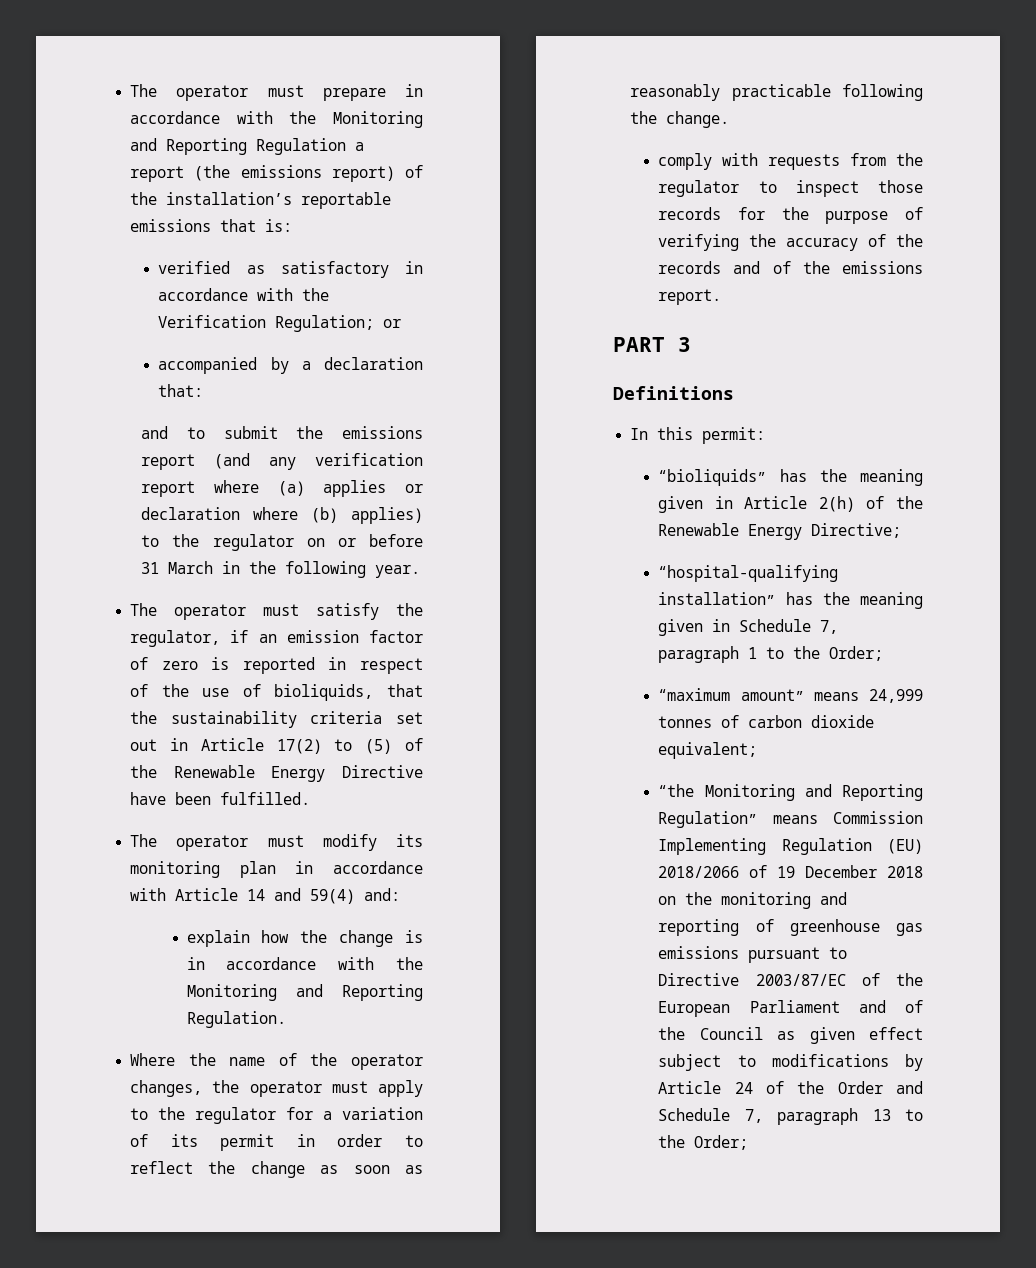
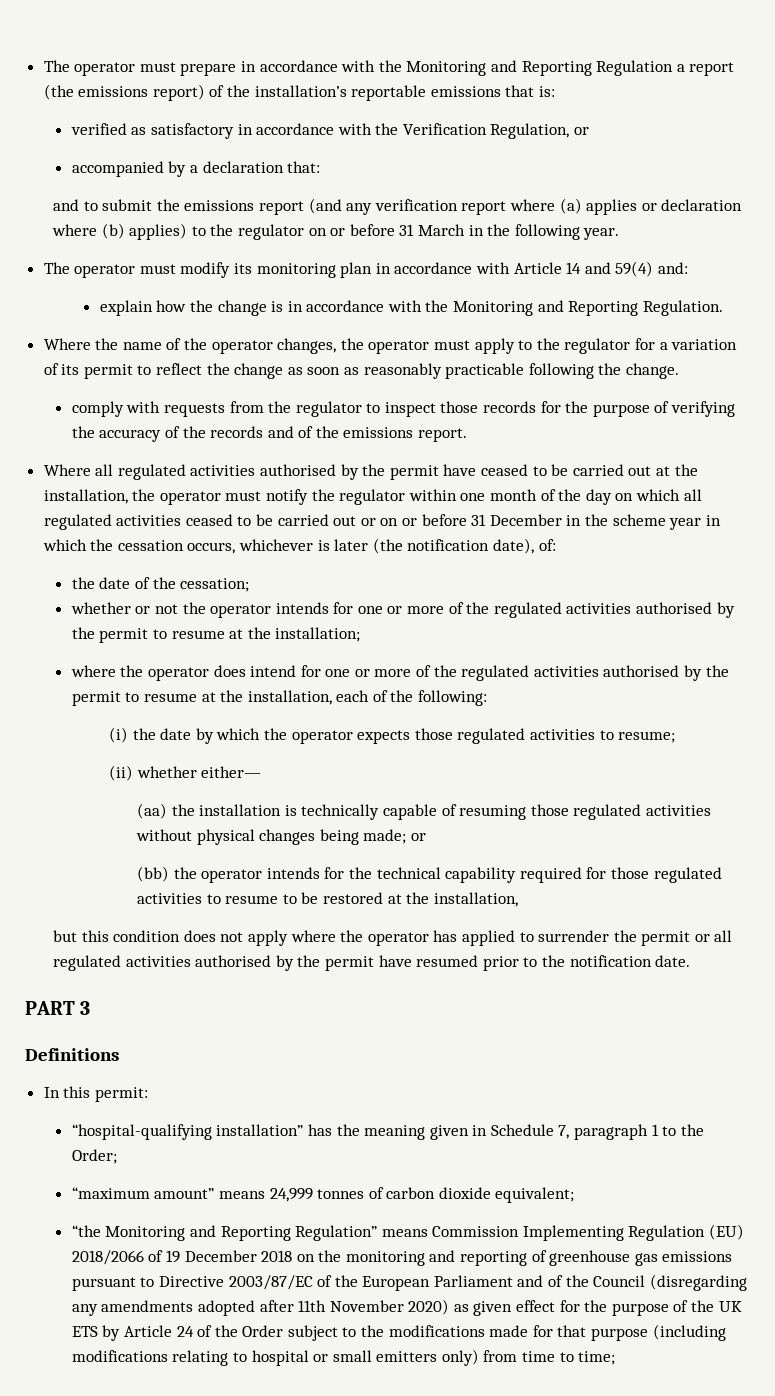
[275,315,375,332] Regulation; -> [490,123,570,139] Regulation,
[130,603,423,620] [130,630,423,647] [130,657,423,674] [130,684,423,701] [130,711,423,728] [130,738,423,754] [130,765,423,782] [130,792,311,805] // The operator must satisfy the regulator, if an emission factor of zero is reported in respect of the use of bioliquids, that the sustainability criteria set out in Article 17(2) to (5) of the Renewable Energy Directive have been fulfilled. -> (620, 234) none
[296,1134,383,1147] in order -> (133, 371) none
(722, 297) none -> [43,464,698,480] [43,489,702,505] [43,514,721,530] [42,538,556,554] [71,577,250,592] [70,602,735,618] [71,627,361,643] [70,665,729,681] [71,690,488,706] [109,727,676,744] [109,765,262,781] [137,803,712,820] [136,829,427,845] [137,866,722,883] [137,892,518,907] [53,930,733,946] [53,955,691,971] // Where all regulated activities authorised by the permit have ceased to be carried out at the installation, the operator must notify the regulator within one month of the day on which all regulated activities ceased to be carried out or on or before 31 December in the scheme year in which the cessation occurs, whichever is later (the notification date), of: // the date of the cessation; // whether or not the operator intends for one or more of the regulated activities authorised by the permit to resume at the installation; // where the operator does intend for one or more of the regulated activities authorised by the permit to resume at the installation, each of the following: // (i) the date by which the operator expects those regulated activities to resume; // (ii) whether either— // (aa) the installation is technically capable of resuming those regulated activities without physical changes being made; or // (bb) the operator intends for the technical capability required for those regulated activities to resume to be restored at the installation, // but this condition does not apply where the operator has applied to surrender the permit or all regulated activities authorised by the permit have resumed prior to the notification date.
[658,469,923,486] [658,496,923,513] [658,523,902,540] // “bioliquids” has the meaning given in Article 2(h) of the Renewable Energy Directive; -> (148, 1094) none
[777,1027,923,1044] [658,1054,889,1071] as given effect subject to modifications -> [649,1274,747,1291] [71,1299,742,1316] [71,1326,98,1337] (disregarding any amendments adopted after 11th November 2020) as given effect for the purpose of the UK ETS
[896,1081,923,1094] [658,1108,923,1125] [658,1135,749,1150] and Schedule 7, paragraph 13 to the Order; -> [287,1324,726,1341] [71,1349,616,1366] subject to the modifications made for that purpose (including modifications relating to hospital or small emitters only) from time to time;

